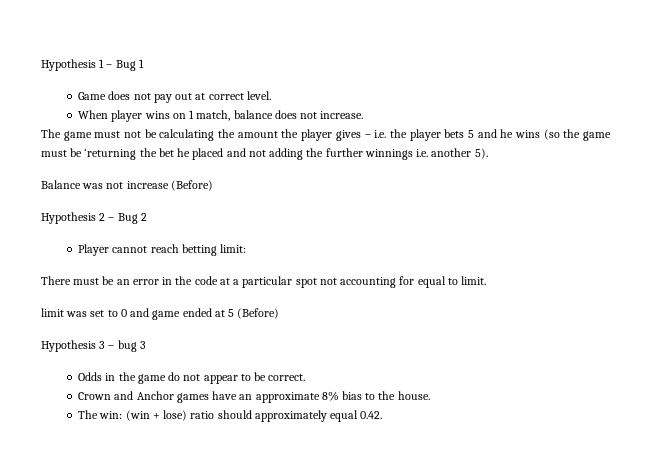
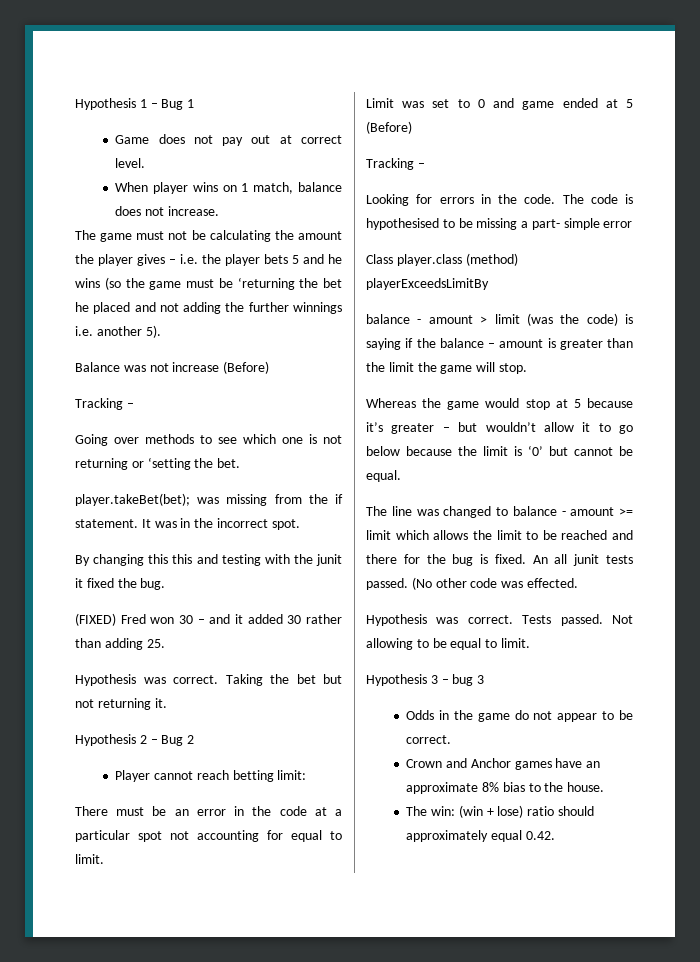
(213, 185) none -> [75,398,134,410] [75,434,342,446] [75,457,241,470] [75,493,343,506] [75,518,300,530] [75,554,342,566] [75,578,166,590] [75,613,342,626] [75,638,165,650] [75,674,342,686] [75,698,167,710] // Tracking – // Going over methods to see which one is not returning or ‘setting the bet. // player.takeBet(bet); was missing from the if statement. It was in the incorrect spot. // By changing this this and testing with the junit it fixed the bug. // (FIXED) Fred won 30 – and it added 30 rather than adding 25. // Hypothesis was correct. Taking the bet but not returning it.
[41,308,64,317] limit -> [366,98,394,108] Limit
(280, 313) none -> [366,158,425,170] [366,194,633,206] [366,218,633,230] [366,253,518,266] [366,278,489,290] [366,313,633,326] [366,338,633,350] [366,362,527,374] [366,398,633,410] [366,422,633,434] [366,445,633,456] [366,470,401,482] [366,506,633,518] [366,530,633,540] [366,554,633,566] [366,577,578,590] [366,614,633,626] [366,638,530,650] // Tracking – // Looking for errors in the code. The code is hypothesised to be missing a part- simple error // Class player.class (method) playerExceedsLimitBy // balance - amount > limit (was the code) is saying if the balance – amount is greater than the limit the game will stop. // Whereas the game would stop at 5 because it’s greater – but wouldn’t allow it to go below because the limit is ‘0’ but cannot be equal. // The line was changed to balance - amount >= limit which allows the limit to be reached and there for the bug is fixed. An all junit tests passed. (No other code was effected. // Hypothesis was correct. Tests passed. Not allowing to be equal to limit.

